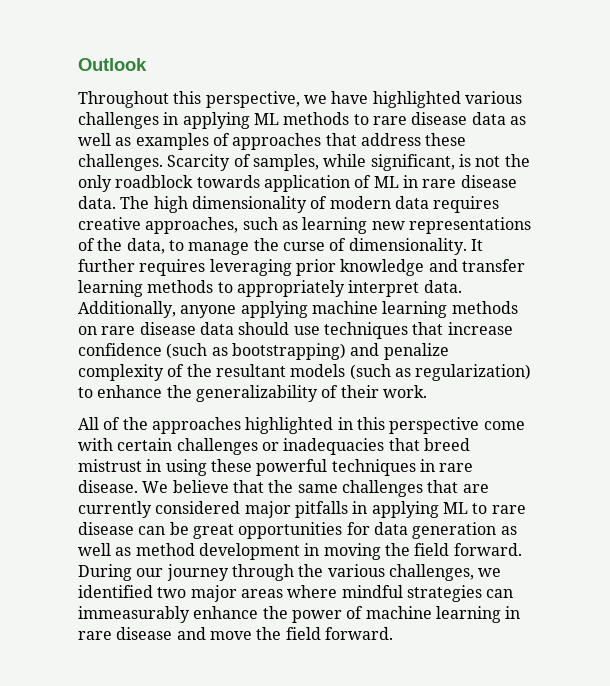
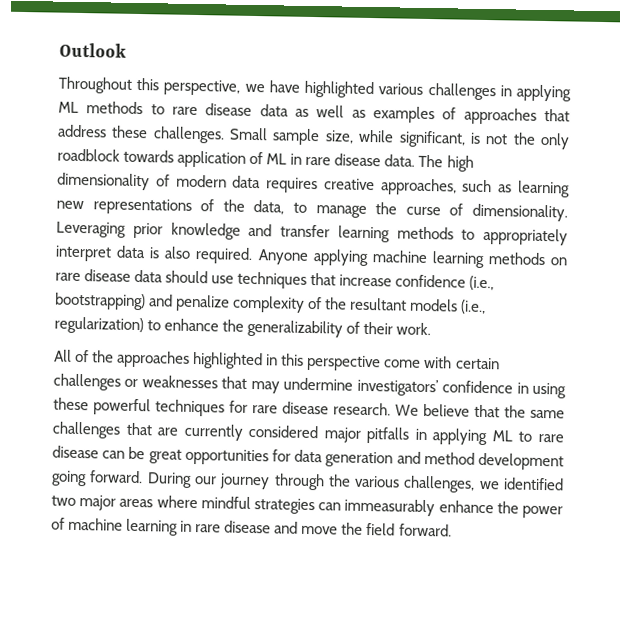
[167,154,319,171] Scarcity of samples, -> [229,127,354,146] Small sample size,
[470,239,483,251] [78,259,292,276] It further requires leveraging -> [56,221,126,238] Leveraging
[423,280,462,293] [78,301,237,318] data. Additionally, anyone -> [116,245,309,265] data is also required. Anyone
[166,343,228,359] (such as -> [469,275,495,291] (i.e.,
[349,364,411,380] (such as -> [460,299,487,315] (i.e.,
[283,438,470,455] [78,459,142,472] inadequacies that breed mistrust -> [141,375,514,397] weaknesses that may undermine investigators’ confidence
[419,459,474,472] [78,480,138,493] in rare disease. -> [229,400,391,416] for rare disease research.
[500,526,517,535] [78,543,450,560] as well as method development in moving the field -> [396,451,564,471] [51,470,87,487] and method development going

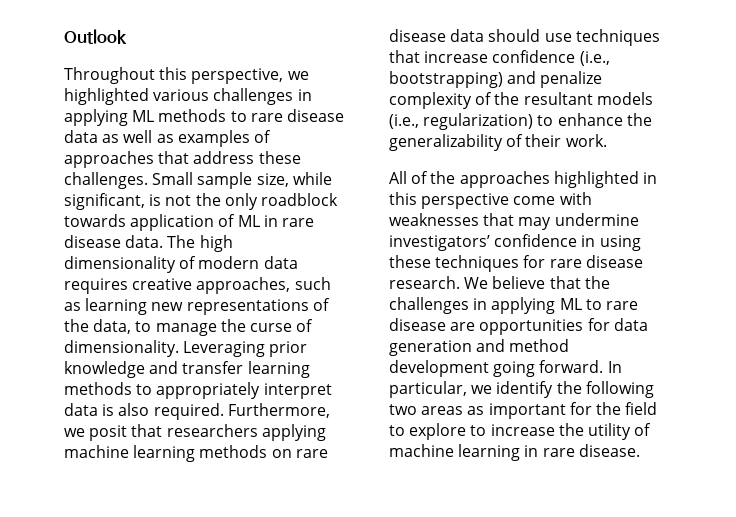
[268,80,300,93] have -> (309, 75) none
[257,249,309,265] Anyone -> [227,403,330,418] [64,424,258,441] Furthermore, we posit that researchers
[455,357,500,370] [53,373,139,391] certain challenges or -> (592, 198) none
[93,398,151,416] powerful -> (431, 261) none
[530,409,565,419] [52,421,410,444] same challenges that are currently considered major pitfalls -> [389,297,469,314] challenges
[102,446,182,464] can be great -> [450,322,476,331] are
[146,472,564,493] [51,495,563,519] During our journey through the various challenges, we identified two major areas where mindful strategies can immeasurably enhance the power -> [607,361,622,373] [389,381,654,398] [389,402,658,419] [389,423,631,440] In particular, we identify the following two areas as important for the field to explore to increase the utility
[224,520,452,537] disease and move the field forward. -> [578,444,640,457] disease.

